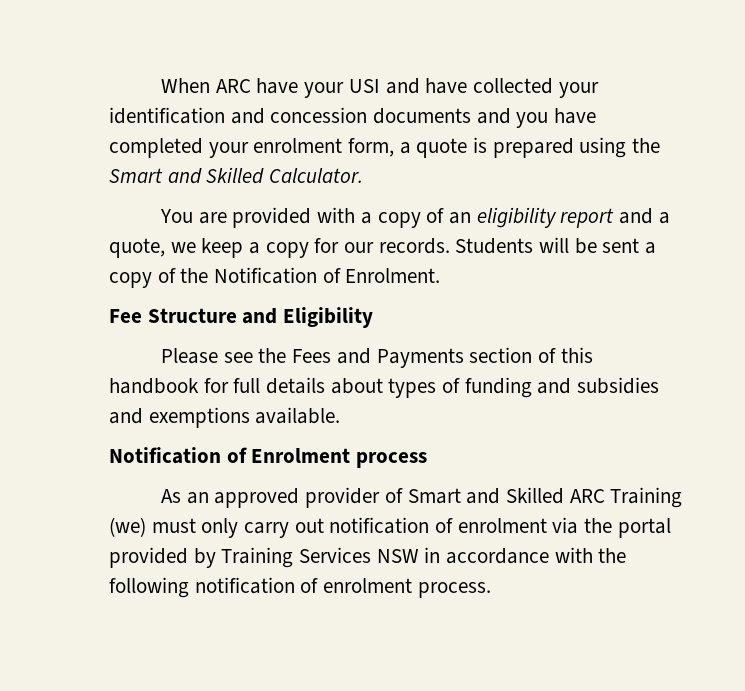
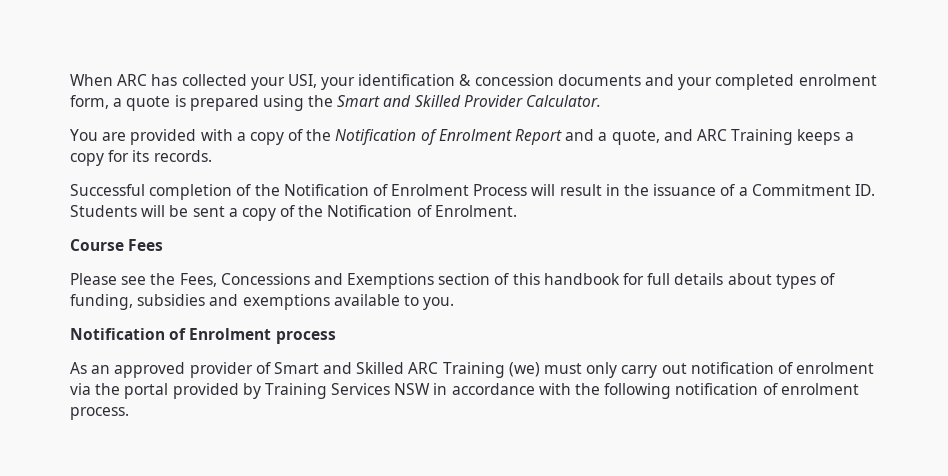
[256,78,599,98] [109,107,597,128] [109,138,249,158] have your USI and have collected your identification and concession documents and you have completed your -> [151,74,795,90] has collected your USI, your identification & concession documents and your completed
(265, 175) none -> [463,95,523,107] Provider
[448,207,670,228] [109,238,244,258] an eligibility report and a quote, we keep -> [306,129,841,145] the Notification of Enrolment Report and a quote, and ARC Training keeps
[344,242,375,253] our -> [132,150,150,162] its
(450, 246) none -> [70,184,875,200] // Successful completion of the Notification of Enrolment Process will result in the issuance of a Commitment ID.
[109,307,374,328] Fee Structure and Eligibility -> [70,239,164,251] Course Fees
[292,348,464,368] Fees and Payments -> [179,273,435,289] Fees, Concessions and Exemptions
[464,377,572,398] funding and -> [70,294,133,310] funding,
[255,407,341,424] available. -> [333,294,455,310] available to you.

